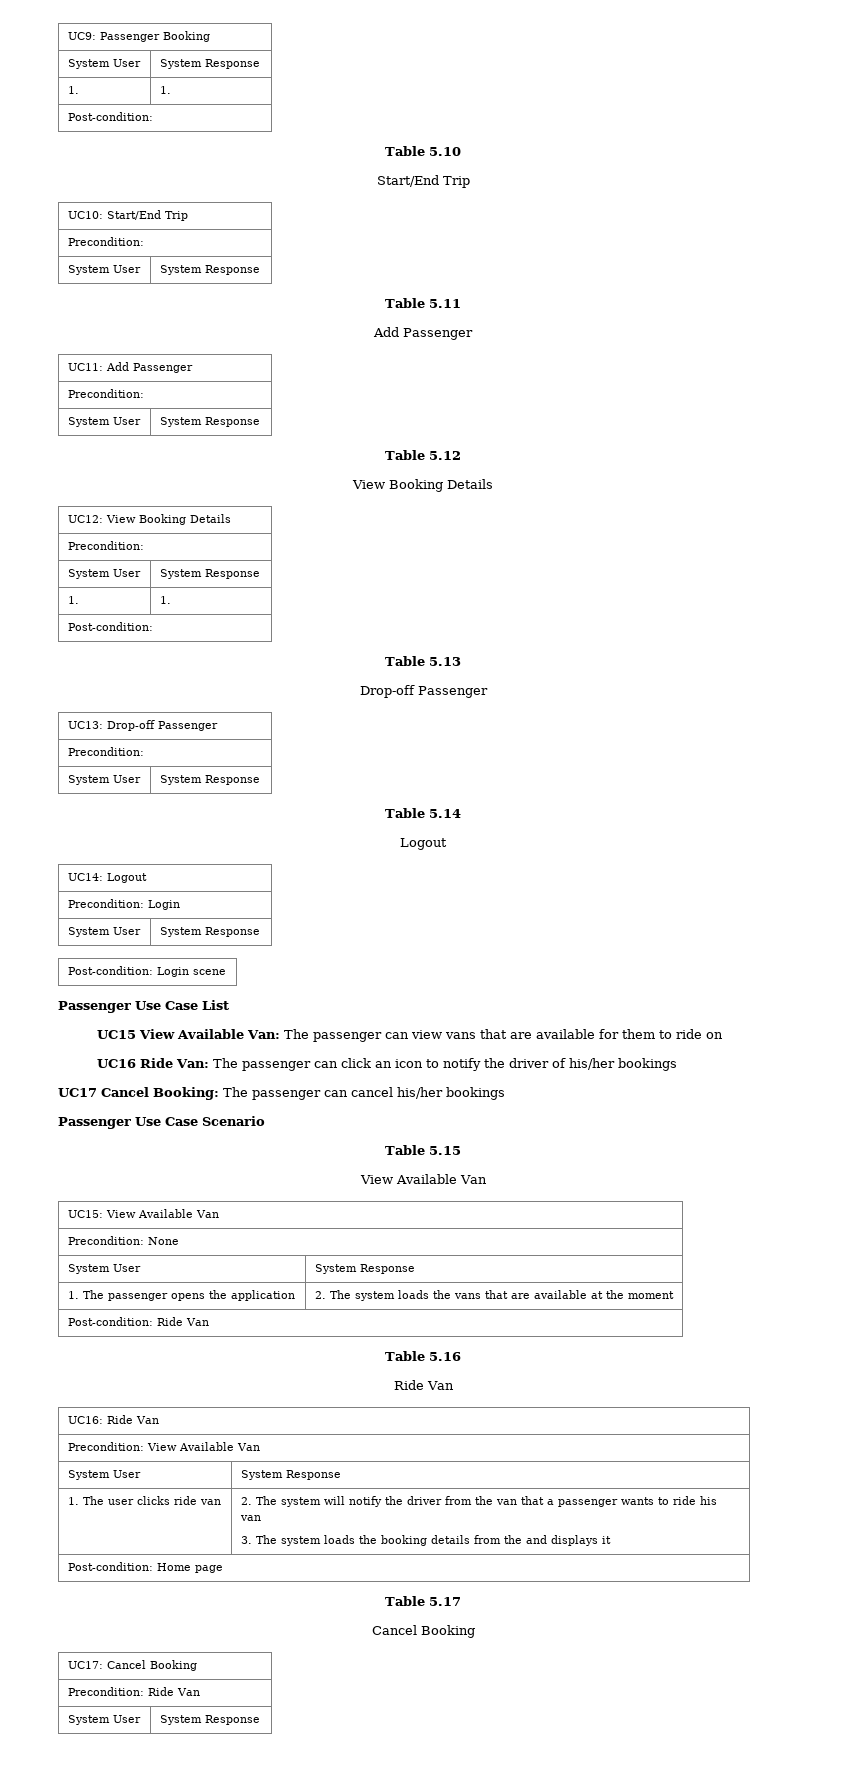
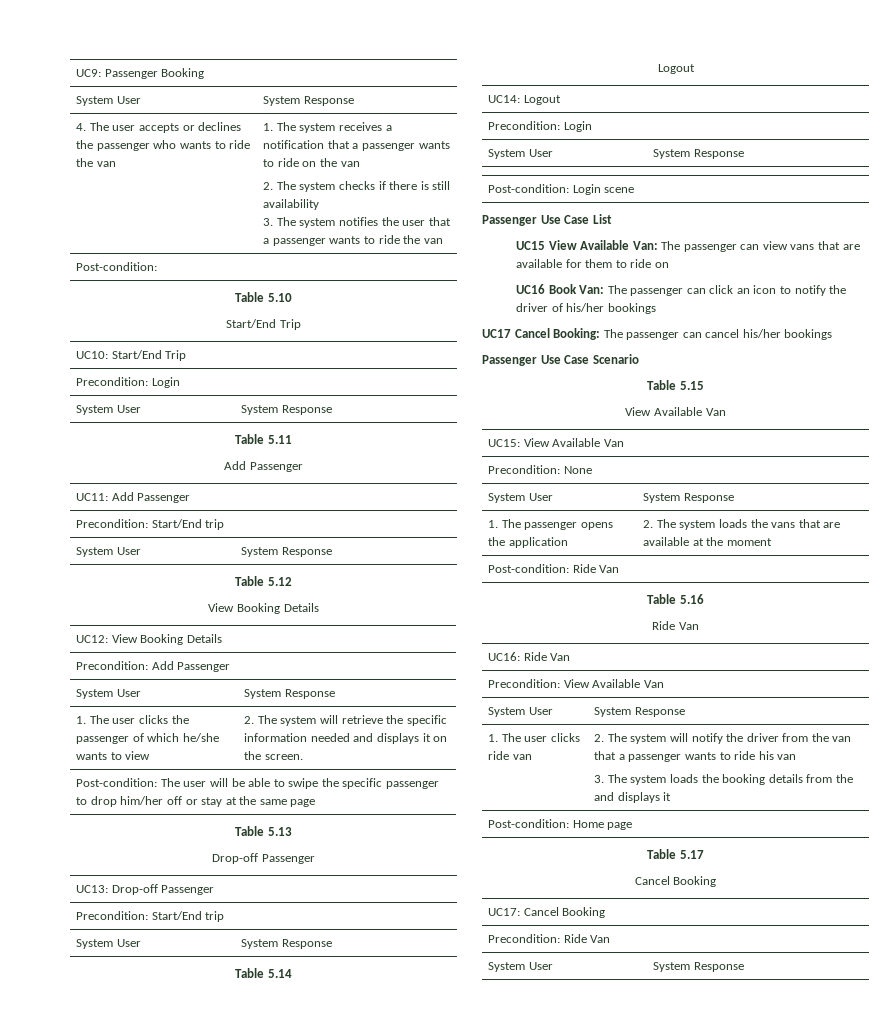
[67,86,79,94] [159,86,171,94] 1. | 1. -> [76,122,242,133] [76,140,251,151] [76,158,116,167] [263,122,392,133] [263,140,450,151] [263,158,360,167] [263,181,451,192] [263,199,320,210] [263,217,451,228] [263,235,443,246] 4. The user accepts or declines the passenger who wants to ride the van | 1. The system receives a notification that a passenger wants to ride on the van // 2. The system checks if there is still availability // 3. The system notifies the user that a passenger wants to ride the van
(144, 241) none -> [151,377,180,388] Login
(144, 393) none -> [151,519,225,530] Start/End trip
[67,569,141,579] [159,569,260,579] [67,596,79,604] [159,596,171,604] [67,622,153,631] // System User | System Response // 1. | 1. // Post-condition: -> [151,661,231,672] [76,689,141,699] [244,689,335,699] [76,715,189,724] [76,733,219,744] [76,751,151,760] [244,715,447,726] [244,733,448,744] [244,751,303,760] [76,778,439,789] [76,796,316,807] Add Passenger // System User | System Response // 1. The user clicks the passenger of which he/she wants to view | 2. The system will retrieve the specific information needed and displays it on the screen. // Post-condition: The user will be able to swipe the specific passenger to drop him/her off or stay at the same page
(144, 751) none -> [151,911,225,922] Start/End trip
[139,1058,173,1068] Ride -> [548,284,577,294] Book

